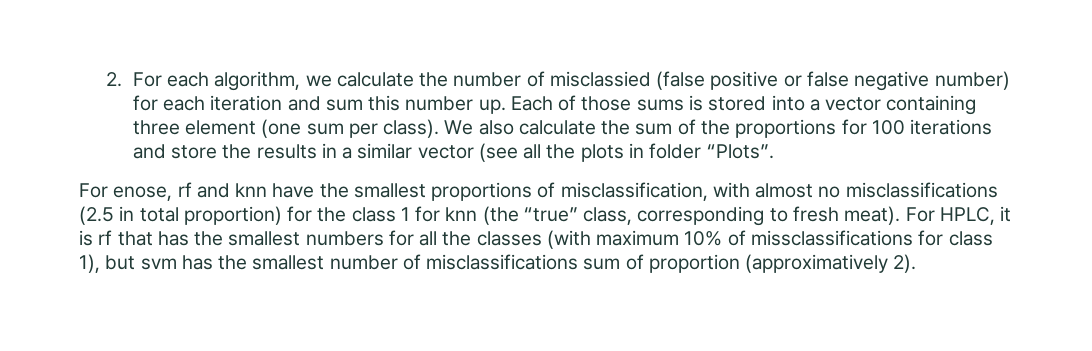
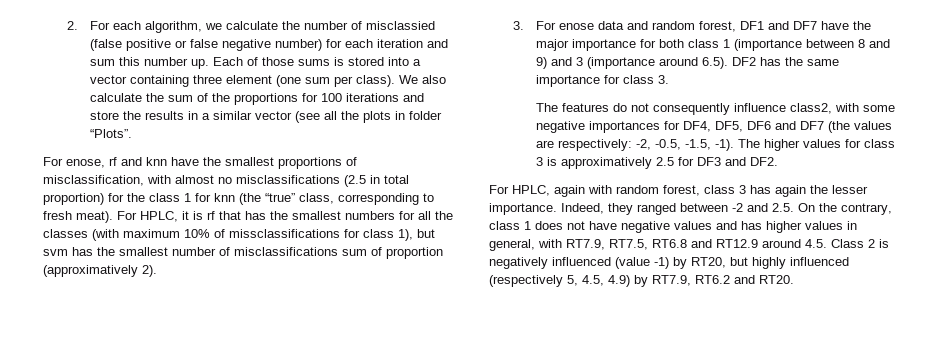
(917, 263) none -> [512,21,872,32] [536,39,891,51] [536,57,840,69] [536,75,670,87] [536,103,896,115] [536,121,893,133] [536,139,896,151] [536,157,779,169] [489,185,868,197] [489,203,892,215] [489,221,857,233] [489,239,889,251] [489,257,849,269] [489,275,794,287] // 3. For enose data and random forest, DF1 and DF7 have the major importance for both class 1 (importance between 8 and 9) and 3 (importance around 6.5). DF2 has the same importance for class 3. // The features do not consequently influence class2, with some negative importances for DF4, DF5, DF6 and DF7 (the values are respectively: -2, -0.5, -1.5, -1). The higher values for class 3 is approximatively 2.5 for DF3 and DF2. // For HPLC, again with random forest, class 3 has again the lesser importance. Indeed, they ranged between -2 and 2.5. On the contrary, class 1 does not have negative values and has higher values in general, with RT7.9, RT7.5, RT6.8 and RT12.9 around 4.5. Class 2 is negatively influenced (value -1) by RT20, but highly influenced (respectively 5, 4.5, 4.9) by RT7.9, RT6.2 and RT20.

